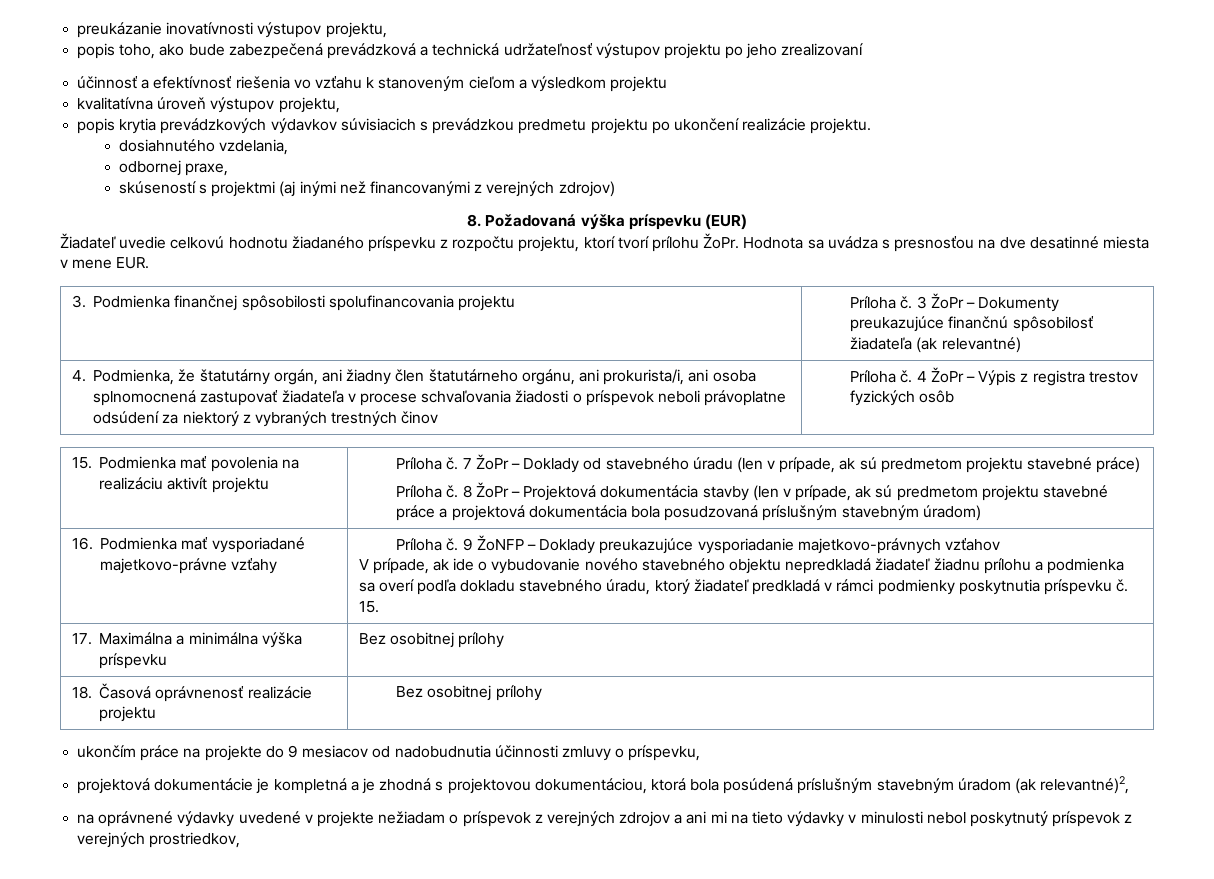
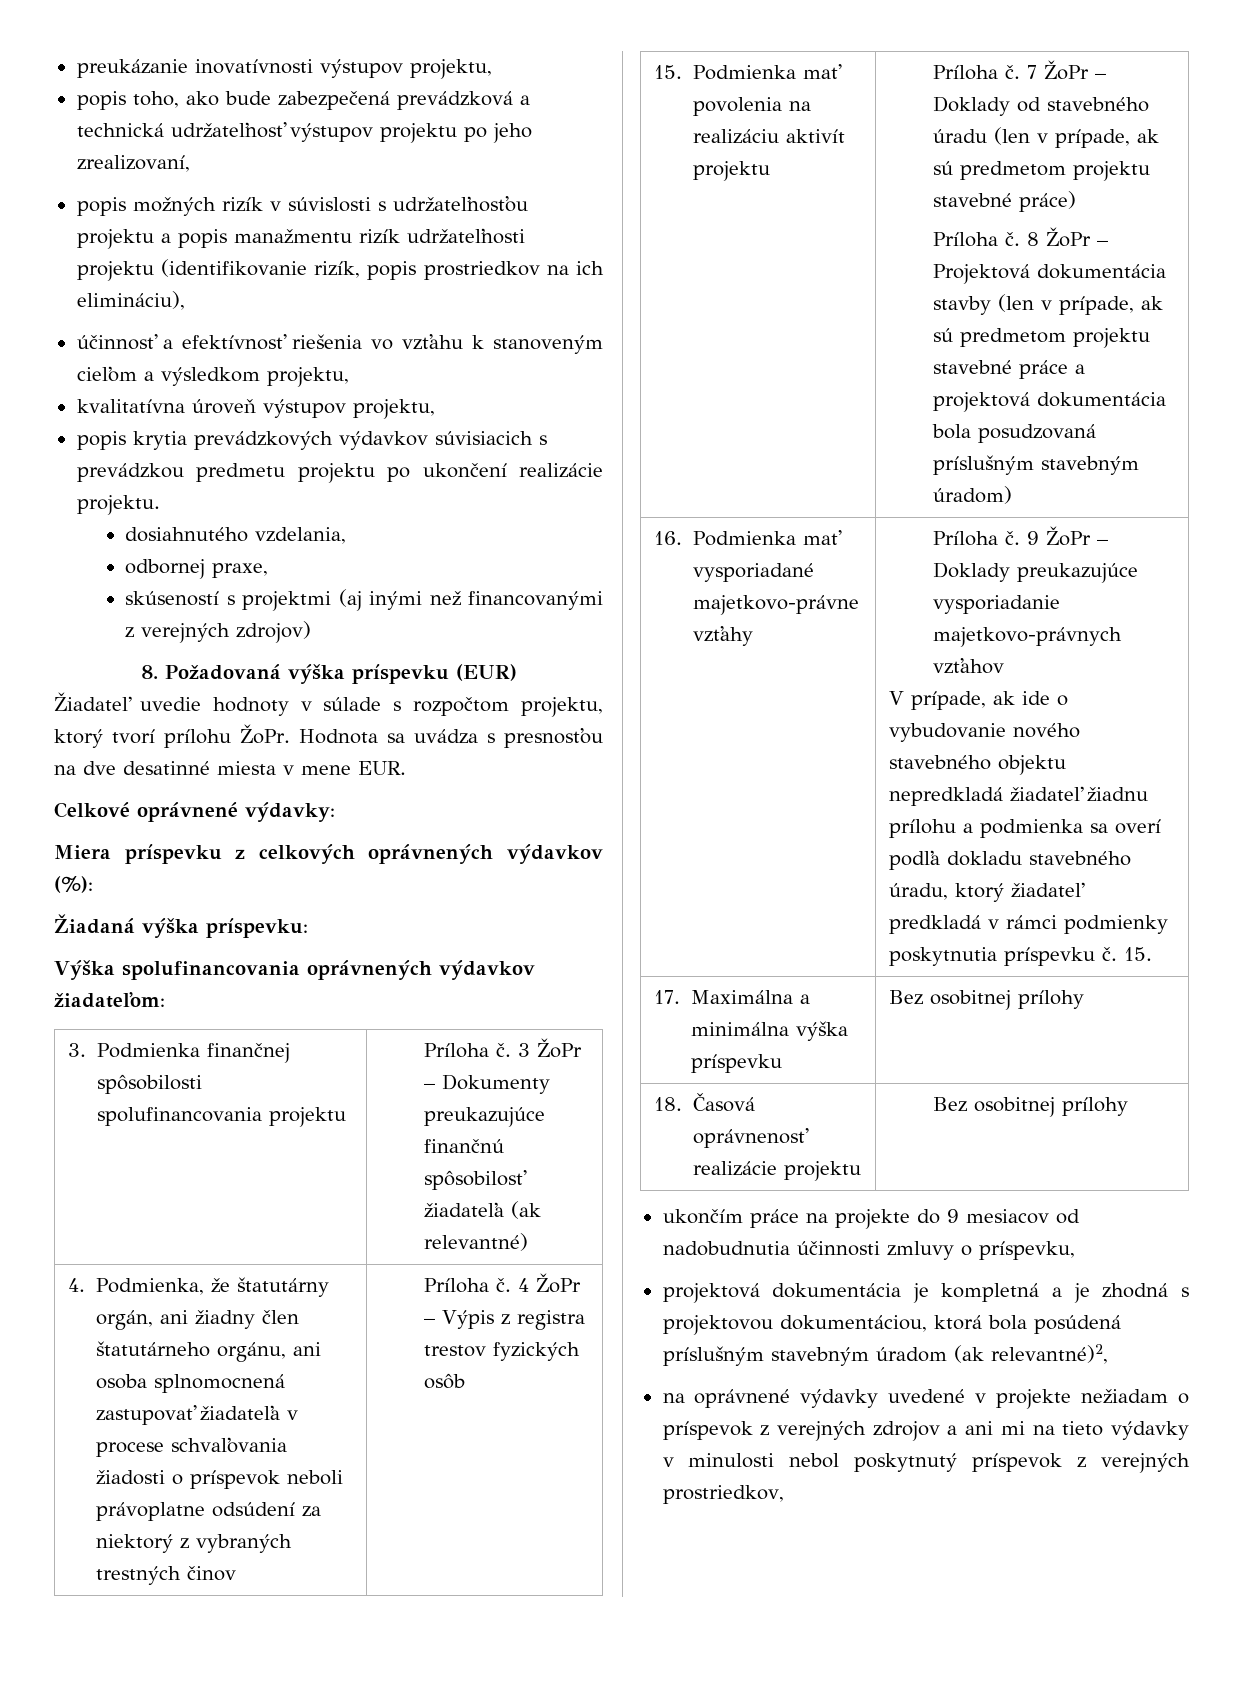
[781,43,864,56] zrealizovaní -> [76,155,190,172] [76,196,528,216] [76,228,525,249] [76,259,605,281] [76,291,185,310] zrealizovaní, // popis možných rizík v súvislosti s udržateľnosťou projektu a popis manažmentu rizík udržateľnosti projektu (identifikovanie rizík, popis prostriedkov na ich elimináciu),
[610,76,668,92] projektu -> [266,367,349,387] projektu,
[170,236,615,252] celkovú hodnotu žiadaného príspevku z rozpočtu projektu, ktorí -> [212,697,603,717] [54,729,103,748] hodnoty v súlade s rozpočtom projektu, ktorý
(150, 263) none -> [54,802,335,822] [54,844,603,864] [54,876,93,893] [54,914,308,938] [54,960,535,980] [54,992,165,1008] // Celkové oprávnené výdavky: // Miera príspevku z celkových oprávnených výdavkov (%): // Žiadaná výška príspevku: // Výška spolufinancovania oprávnených výdavkov žiadateľom:
[603,369,709,385] prokurista/i, ani -> (321, 1349) none
[476,535,524,551] ŽoNFP -> [1046,526,1092,546] ŽoPr
[154,778,254,791] dokumentácie -> [772,1283,902,1298] dokumentácia

